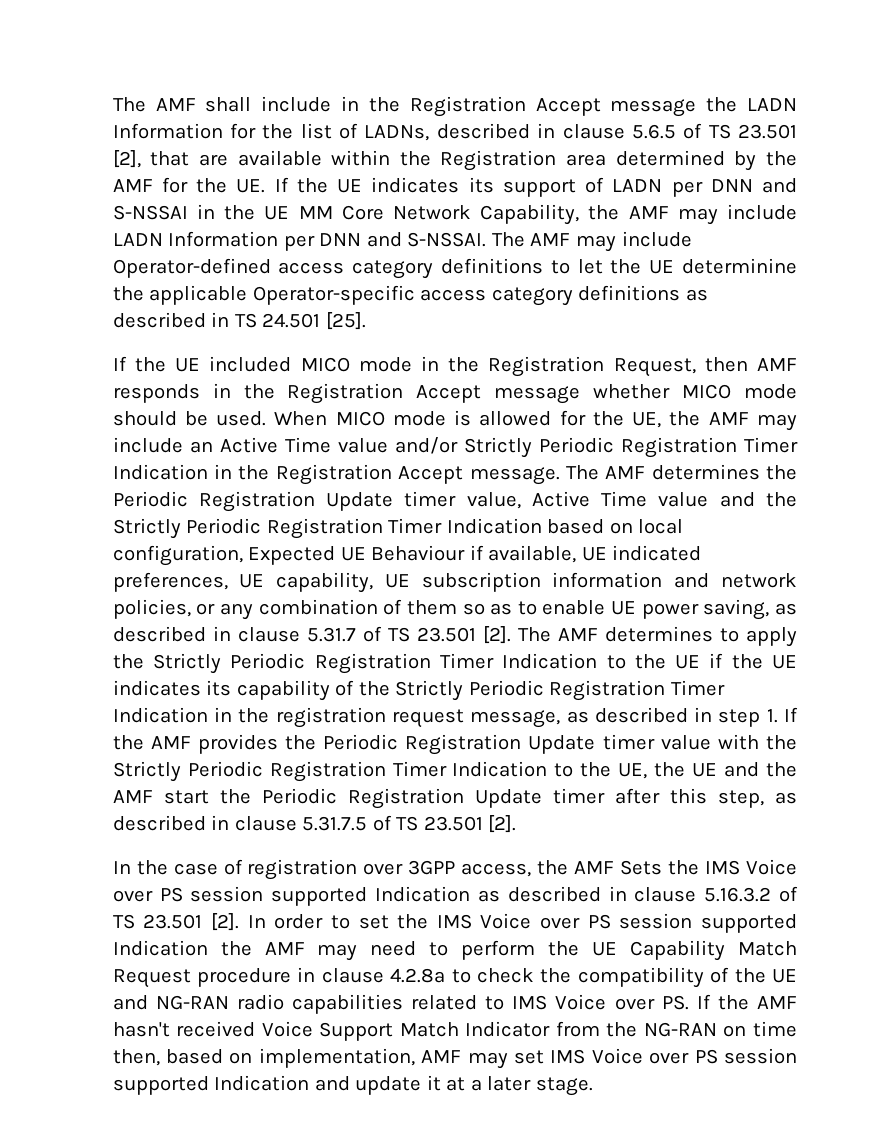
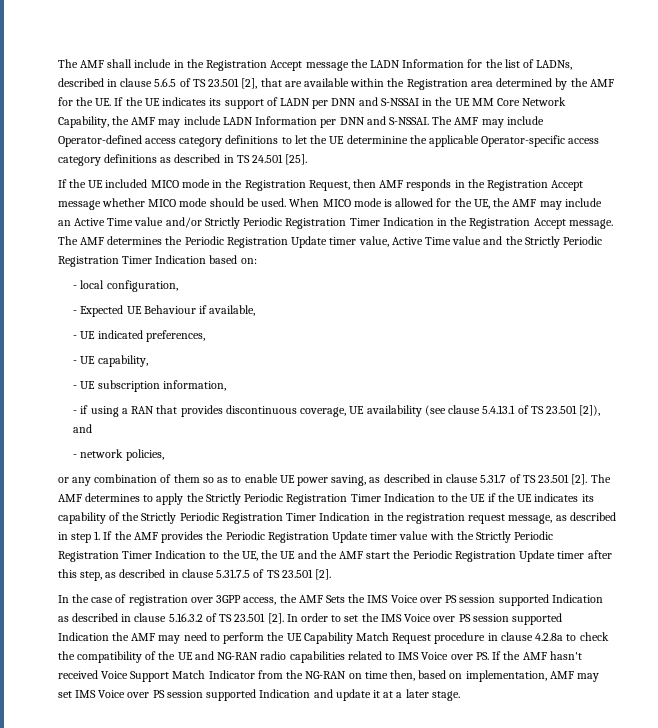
[609,522,633,534] on -> [240,258,257,264] [73,285,78,289] on: // -
(243, 555) none -> [73,310,78,314] // -
(577, 554) none -> [73,335,78,339] // -
(228, 582) none -> [73,360,78,364] // -
(374, 582) none -> [73,385,78,389] // -
[552,572,710,588] information and -> [162,380,226,391] [73,405,601,417] [73,424,93,433] [73,454,78,458] information, // - if using a RAN that provides discontinuous coverage, UE availability (see clause 5.4.13.1 of TS 23.501 [2]), and // -
(191, 609) none -> (164, 455) //

